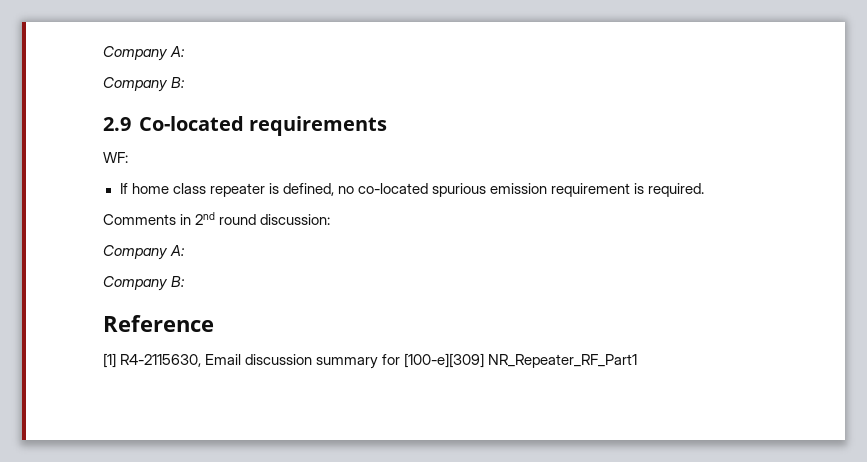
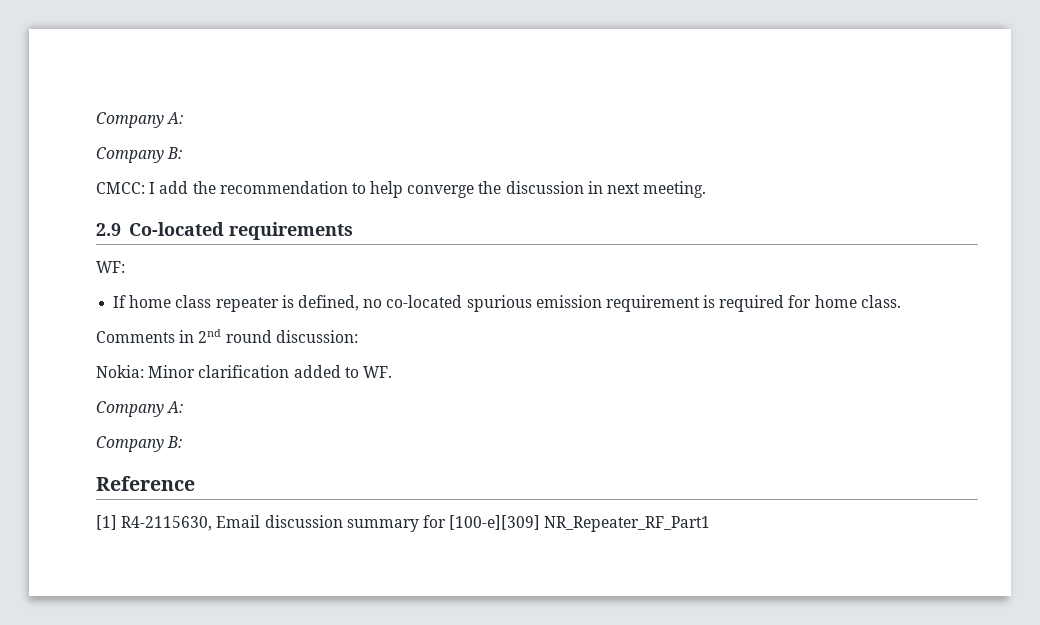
[103,46,186,61] [103,77,186,92] Company A: // Company B: -> [96,112,184,128] [96,147,183,163] [96,181,707,198] Company A: // Company B: // CMCC: I add the recommendation to help converge the discussion in next meeting.
[648,183,705,197] required. -> [719,295,901,312] required for home class.
(331, 219) none -> [96,365,392,378] // Nokia: Minor clarification added to WF.

